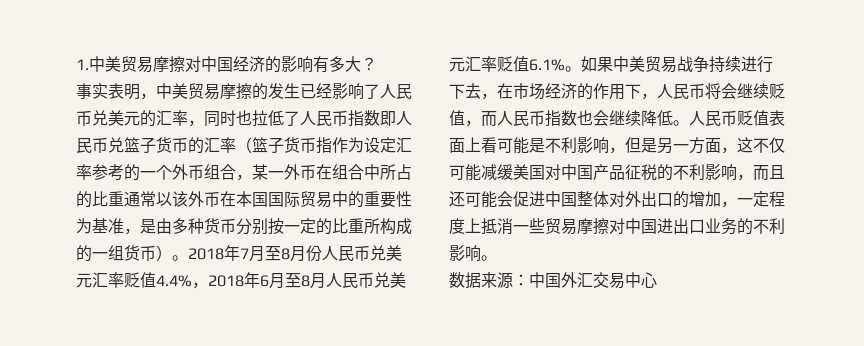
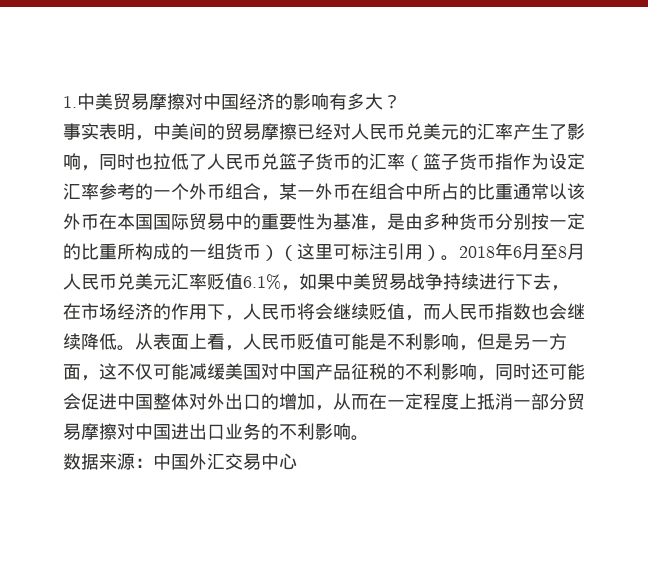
[188,83,380,100] 贸易摩擦的发生已经影响了 -> [189,123,351,140] 间的贸易摩擦已经对
(188, 118) none -> [513,123,585,140] [63,153,81,170] 产生了影响
[348,110,412,127] [76,137,108,154] 指数即人民币 -> (261, 161) none
[172,245,402,262] [76,272,208,289] 。2018年7月至8月份人民币兑美元汇率贬值4.4%， -> [279,243,459,261] （这里可标注引用）。
[565,66,581,72] 。 -> [281,285,299,291] ，
(689, 123) none -> [135,333,243,351] 从表面上看，
[769,110,785,126] [449,137,497,153] 表面上看 -> (333, 341) none
[753,165,785,181] 而且 -> [495,363,531,380] 同时
(737, 204) none -> [333,393,387,410] 从而在
[529,218,545,234] 些 -> [531,393,567,410] 部分

